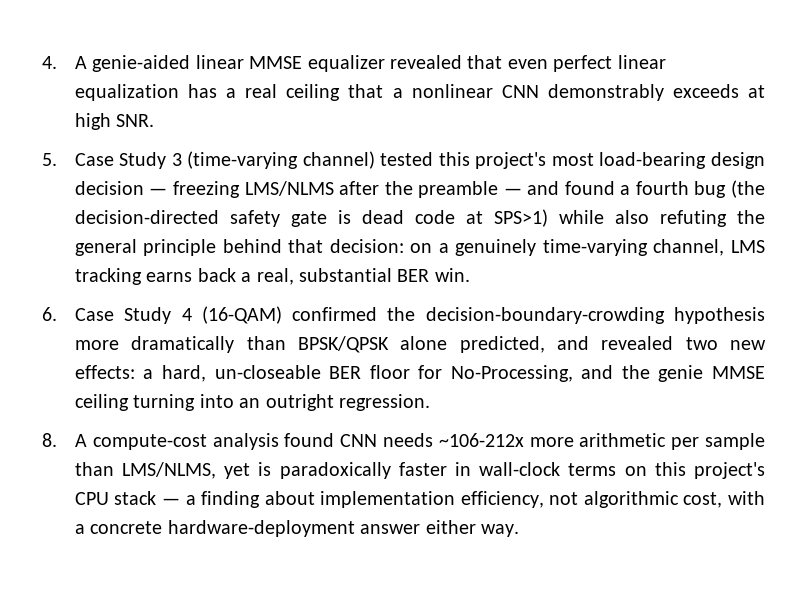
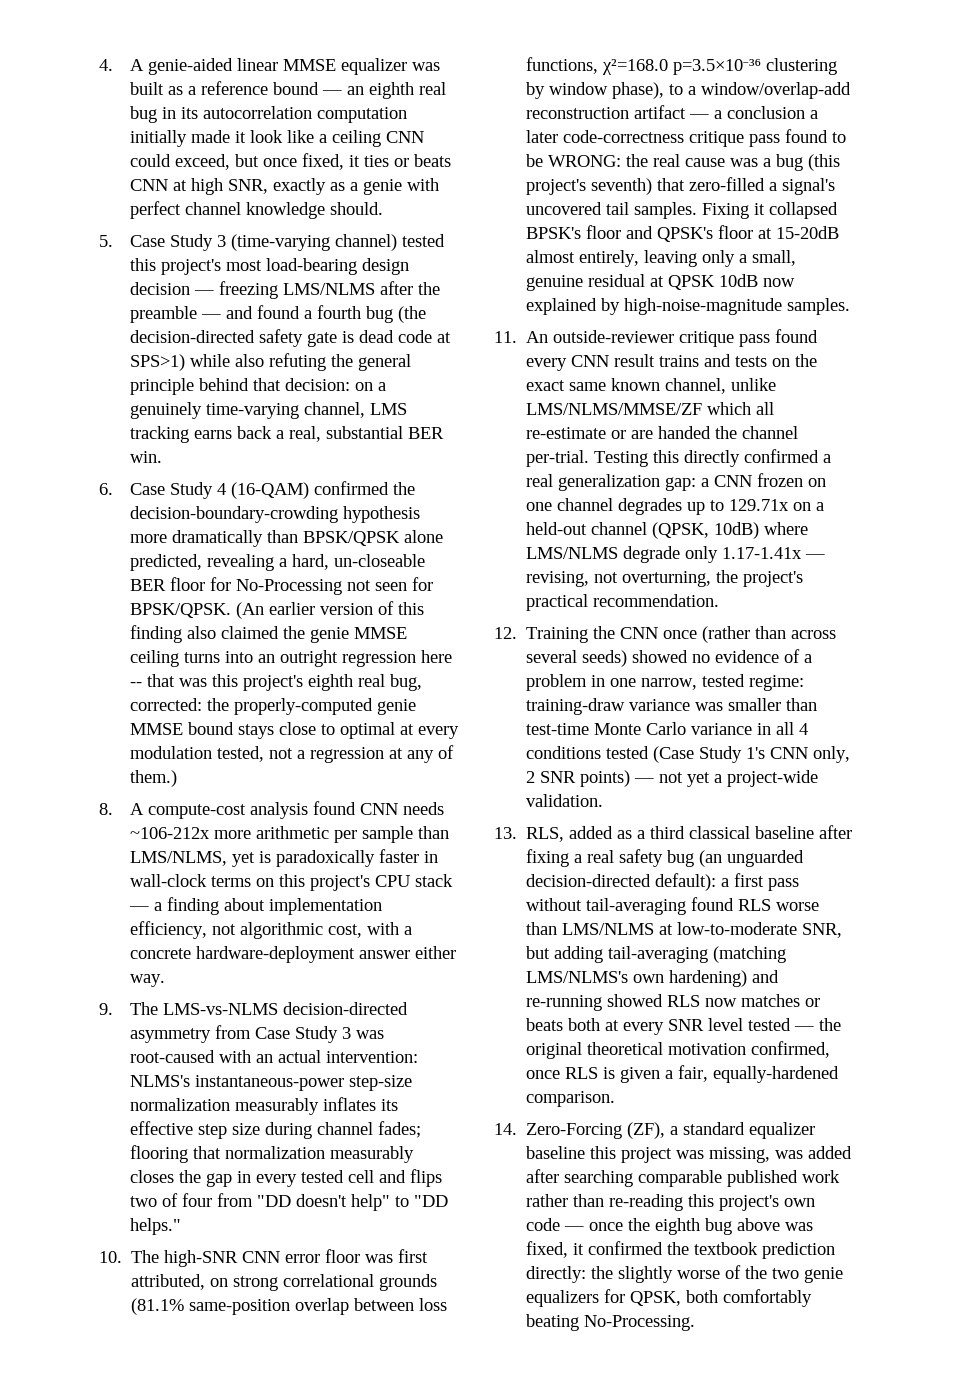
[389,55,666,72] [74,84,765,101] [74,113,155,130] revealed that even perfect linear equalization has a real ceiling that a nonlinear CNN demonstrably exceeds at high SNR. -> [411,62,440,71] [129,81,446,99] [129,106,407,123] [129,130,424,147] [129,153,451,170] [129,178,439,195] [129,201,383,219] was built as a reference bound — an eighth real bug in its autocorrelation computation initially made it look like a ceiling CNN could exceed, but once fixed, it ties or beats CNN at high SNR, exactly as a genie with perfect channel knowledge should.
[556,336,766,350] [74,365,135,379] and revealed two new effects: -> [206,554,274,571] revealing
[450,365,614,382] No-Processing, and -> [235,577,433,595] [129,601,424,619] [129,625,279,643] No-Processing not seen for BPSK/QPSK. (An earlier version of this finding also claimed
[133,394,196,411] turning -> [183,652,220,663] turns
[338,394,430,411] regression. -> [341,650,452,667] [129,674,422,691] [129,698,416,715] [129,722,459,739] [129,745,454,763] [129,770,177,787] regression here -- that was this project's eighth real bug, corrected: the properly-computed genie MMSE bound stays close to optimal at every modulation tested, not a regression at any of them.)
(519, 530) none -> [99,1002,408,1015] [129,1025,384,1043] [129,1050,418,1063] [129,1075,412,1091] [129,1097,398,1115] [129,1121,421,1139] [129,1145,414,1163] [129,1169,442,1187] [129,1193,448,1211] [129,1218,181,1235] [99,1249,429,1267] [131,1274,438,1291] [131,1298,448,1315] [526,57,838,75] [526,82,852,99] [526,105,819,119] [526,129,847,147] [526,154,841,171] [526,177,836,195] [526,202,839,219] [526,225,840,242] [526,250,797,267] [526,274,796,291] [526,298,851,315] [494,329,819,347] [526,354,818,371] [526,378,777,394] [526,402,775,415] [526,426,799,439] [526,449,832,467] [526,473,827,491] [526,498,825,515] [526,522,809,539] [526,546,826,563] [526,570,804,587] [526,594,720,611] [494,626,837,643] [526,649,813,667] [526,674,805,691] [526,698,818,715] [526,722,809,735] [526,746,851,763] [526,770,819,787] [526,794,604,807] [494,825,853,842] [526,849,805,867] [526,873,800,891] [526,897,820,915] [526,922,843,938] [526,946,787,963] [526,970,780,987] [526,994,821,1011] [526,1018,842,1035] [526,1041,831,1059] [526,1065,840,1083] [526,1091,616,1107] [494,1122,816,1139] [526,1146,853,1163] [526,1169,841,1187] [526,1194,816,1211] [526,1218,814,1235] [526,1241,836,1259] [526,1265,844,1283] [526,1289,813,1307] [526,1314,696,1331] // 9. The LMS-vs-NLMS decision-directed asymmetry from Case Study 3 was root-caused with an actual intervention: NLMS's instantaneous-power step-size normalization measurably inflates its effective step size during channel fades; flooring that normalization measurably closes the gap in every tested cell and flips two of four from "DD doesn't help" to "DD helps." // 10. The high-SNR CNN error floor was first attributed, on strong correlational grounds (81.1% same-position overlap between loss functions, χ²=168.0 p=3.5×10⁻³⁶ clustering by window phase), to a window/overlap-add reconstruction artifact — a conclusion a later code-correctness critique pass found to be WRONG: the real cause was a bug (this project's seventh) that zero-filled a signal's uncovered tail samples. Fixing it collapsed BPSK's floor and QPSK's floor at 15-20dB almost entirely, leaving only a small, genuine residual at QPSK 10dB now explained by high-noise-magnitude samples. // 11. An outside-reviewer critique pass found every CNN result trains and tests on the exact same known channel, unlike LMS/NLMS/MMSE/ZF which all re-estimate or are handed the channel per-trial. Testing this directly confirmed a real generalization gap: a CNN frozen on one channel degrades up to 129.71x on a held-out channel (QPSK, 10dB) where LMS/NLMS degrade only 1.17-1.41x — revising, not overturning, the project's practical recommendation. // 12. Training the CNN once (rather than across several seeds) showed no evidence of a problem in one narrow, tested regime: training-draw variance was smaller than test-time Monte Carlo variance in all 4 conditions tested (Case Study 1's CNN only, 2 SNR points) — not yet a project-wide validation. // 13. RLS, added as a third classical baseline after fixing a real safety bug (an unguarded decision-directed default): a first pass without tail-averaging found RLS worse than LMS/NLMS at low-to-moderate SNR, but adding tail-averaging (matching LMS/NLMS's own hardening) and re-running showed RLS now matches or beats both at every SNR level tested — the original theoretical motivation confirmed, once RLS is given a fair, equally-hardened comparison. // 14. Zero-Forcing (ZF), a standard equalizer baseline this project was missing, was added after searching comparable published work rather than re-reading this project's own code — once the eighth bug above was fixed, it confirmed the textbook prediction directly: the slightly worse of the two genie equalizers for QPSK, both comfortably beating No-Processing.

